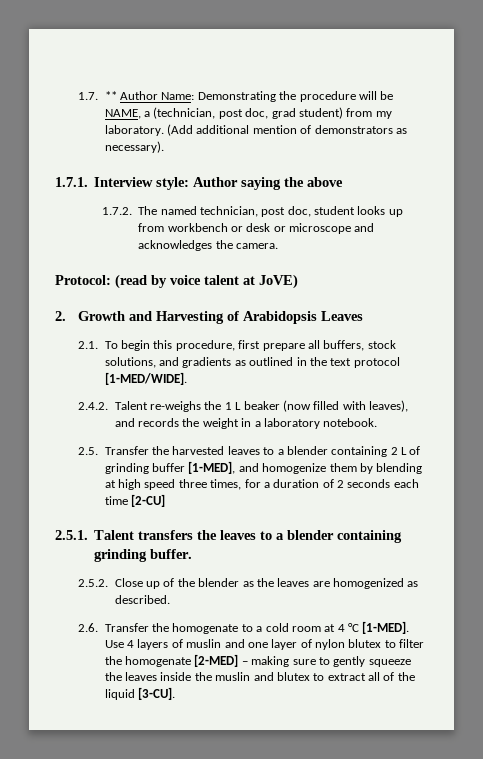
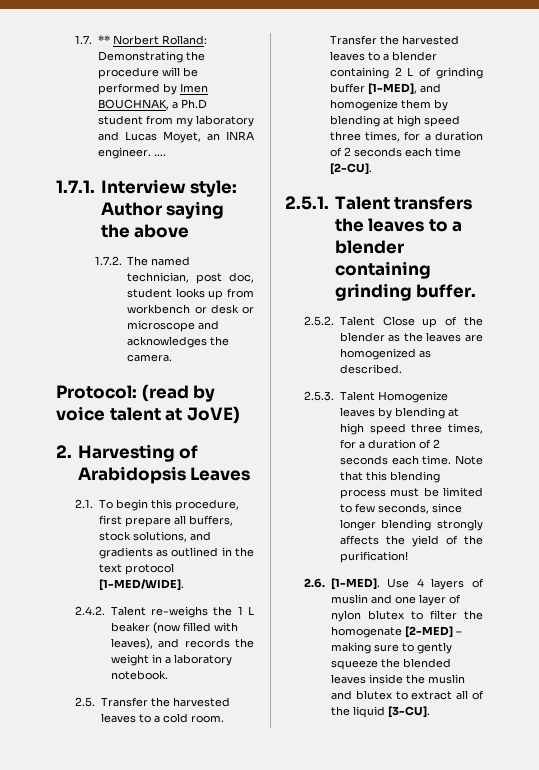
[120,91,195,100] Author Name: -> [112,35,207,45] Norbert Rolland:
[104,107,392,119] [104,124,407,136] [104,141,164,153] NAME, a (technician, post doc, grad student) from my laboratory. (Add additional mention of demonstrators as necessary). -> [97,83,208,95] [97,99,207,110] [97,115,254,127] [97,131,254,143] [97,147,166,159] performed by Imen BOUCHNAK, a Ph.D student from my laboratory and Lucas Moyet, an INRA engineer. ….
[78,311,153,321] Growth and -> (72, 451) none
(284, 452) none -> [162,713,224,723] [329,35,459,45] [329,51,389,61] cold room. Transfer the harvested leaves to a
[131,494,166,507] [2-CU] -> [329,163,372,175] [2-CU].
(109, 583) none -> [339,316,375,326] Talent
[78,623,360,634] 2.6. Transfer the homogenate to a cold room at 4 °C -> [304,391,448,403] [339,407,459,419] [339,423,483,435] [339,439,440,449] [339,455,483,465] [339,471,440,483] [339,487,483,499] [339,503,462,514] [339,519,483,531] [339,535,483,547] [339,551,408,563] [304,578,326,588] 2.5.3. Talent Homogenize leaves by blending at high speed three times, for a duration of 2 seconds each time. Note that this blending process must be limited to few seconds, since longer blending strongly affects the yield of the purification! // 2.6.
(122, 676) none -> [402,658,451,668] blended

